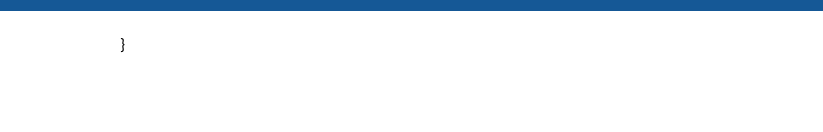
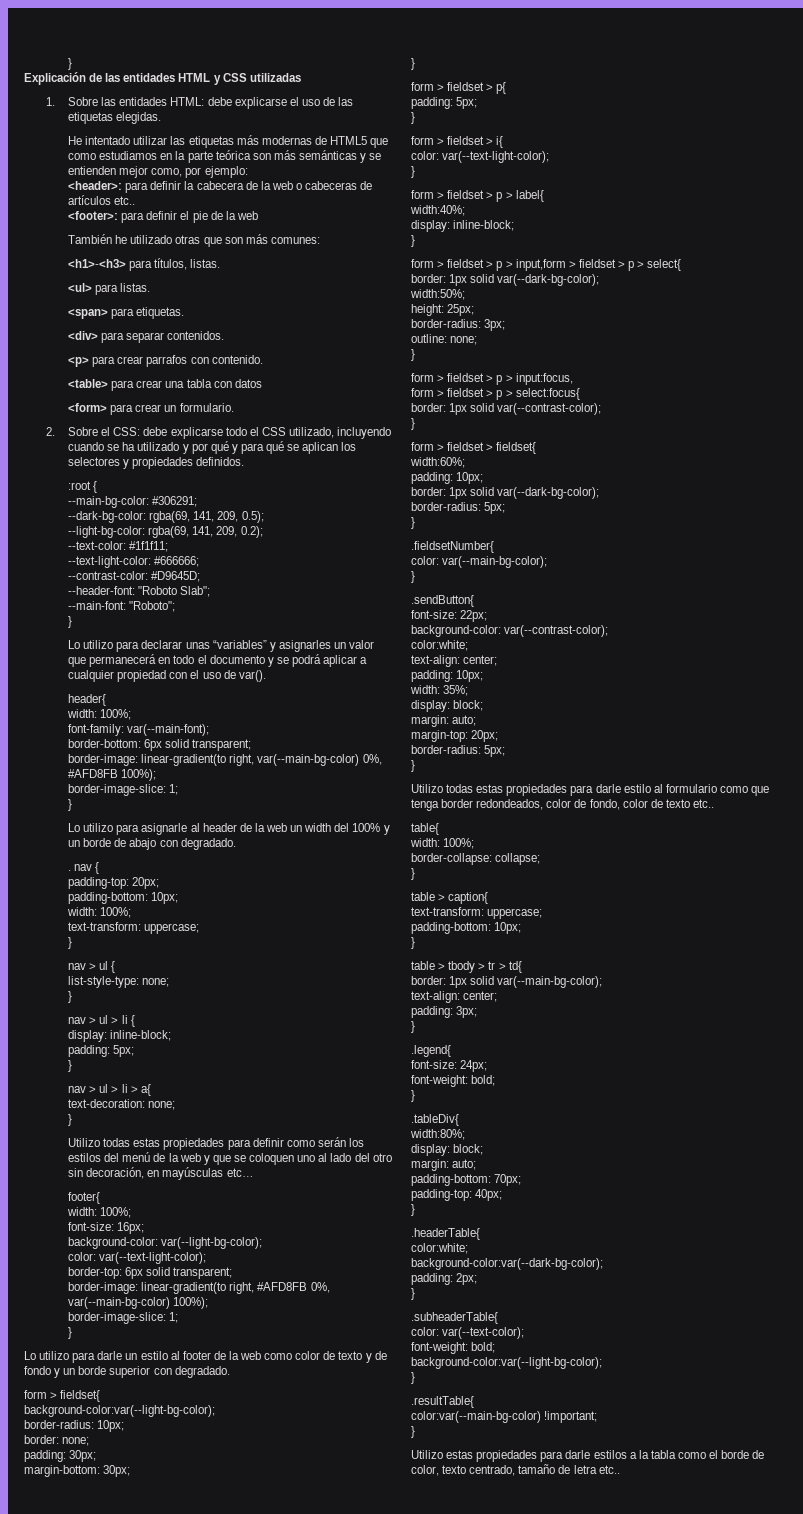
[120,38,126,53] } -> [68,58,73,70] [24,72,301,85] [46,97,354,109] [68,112,162,124] [68,135,389,148] [68,150,382,163] [68,166,248,178] [68,181,373,193] [68,195,136,205] [68,211,258,223] [68,234,320,247] [68,258,221,271] [68,283,151,295] [68,307,185,319] [68,331,225,343] [68,355,263,367] [68,379,262,391] [68,403,234,415] [46,427,392,439] [68,441,357,454] [68,457,245,469] [68,481,98,493] [68,496,198,508] [68,511,264,523] [68,526,263,538] [68,541,169,552] [68,556,200,568] [68,571,201,582] [68,586,211,597] [68,601,176,612] [68,616,73,628] [68,640,375,652] [68,654,368,667] [68,670,266,682] [68,694,107,706] [67,709,132,720] [68,724,210,736] [68,739,252,751] [68,754,382,766] [68,769,157,781] [68,784,179,796] [68,799,73,811] [68,823,390,835] [68,838,236,850] [68,862,100,874] [68,877,160,889] [68,892,179,904] [67,907,132,918] [68,922,200,934] [68,937,73,949] [68,961,116,973] [68,976,170,988] [68,991,73,1003] [68,1015,135,1027] [68,1030,172,1042] [68,1045,135,1057] [68,1060,73,1072] [68,1084,151,1096] [68,1099,176,1110] [68,1114,73,1126] [68,1137,364,1150] [68,1152,392,1165] [68,1167,254,1180] [68,1192,101,1204] [67,1207,132,1218] [68,1222,145,1234] [68,1237,263,1249] [68,1252,207,1264] [68,1267,233,1279] [68,1282,330,1294] [68,1297,209,1309] [68,1312,179,1324] [68,1327,73,1339] [24,1351,387,1363] [24,1366,230,1378] [24,1390,101,1402] [24,1405,215,1417] [24,1420,125,1432] [24,1435,90,1446] [24,1450,97,1462] [24,1465,131,1477] [411,58,415,70] [411,82,507,94] [411,97,478,109] [411,112,415,124] [411,136,504,148] [411,151,550,163] [411,166,415,178] [411,190,544,202] [410,205,465,216] [411,220,515,232] [411,235,415,247] [411,259,682,271] [411,274,600,286] [410,289,465,300] [411,304,475,316] [411,319,506,331] [411,334,478,345] [411,349,415,361] [411,373,573,385] [411,388,580,400] [411,403,602,415] [411,418,415,430] [411,442,537,454] [410,457,465,468] [411,472,484,484] [411,487,600,499] [411,502,506,514] [411,517,415,529] [411,541,494,553] [411,556,548,568] [411,571,415,583] [411,595,474,607] [411,610,488,622] [411,625,609,637] [411,640,468,651] [411,655,498,667] [411,670,484,682] [410,685,469,696] [411,700,484,712] [411,715,477,727] [411,730,499,742] [411,745,506,757] [411,760,415,772] [411,784,770,796] [411,799,714,811] [411,823,439,835] [410,838,475,849] [411,853,541,865] [411,868,415,880] [411,892,489,904] [411,907,543,919] [411,922,522,934] [411,937,415,949] [411,961,522,973] [411,976,603,988] [411,991,498,1003] [411,1006,478,1018] [411,1021,415,1033] [411,1045,451,1057] [411,1060,488,1072] [411,1075,496,1087] [411,1090,415,1102] [411,1114,459,1126] [410,1129,465,1140] [411,1144,484,1156] [411,1159,477,1171] [411,1174,522,1186] [411,1189,503,1201] [411,1204,415,1216] [411,1228,480,1240] [411,1243,468,1254] [411,1258,603,1270] [411,1273,478,1285] [411,1288,415,1300] [411,1312,498,1324] [411,1327,525,1339] [411,1342,496,1354] [411,1357,602,1369] [411,1372,415,1384] [411,1396,474,1408] [411,1411,598,1423] [411,1426,415,1438] [411,1450,765,1462] [411,1464,620,1476] } // Explicación de las entidades HTML y CSS utilizadas // 1. Sobre las entidades HTML: debe explicarse el uso de las etiquetas elegidas. // He intentado utilizar las etiquetas más modernas de HTML5 que como estudiamos en la parte teórica son más semánticas y se entienden mejor como, por ejemplo: // <header>: para definir la cabecera de la web o cabeceras de artículos etc.. // <footer>: para definir el pie de la web // También he utilizado otras que son más comunes: // <h1>-<h3> para títulos, listas. // <ul> para listas. // <span> para etiquetas. // <div> para separar contenidos. // <p> para crear parrafos con contenido. // <table> para crear una tabla con datos // <form> para crear un formulario. // 2. Sobre el CSS: debe explicarse todo el CSS utilizado, incluyendo cuando se ha utilizado y por qué y para qué se aplican los selectores y propiedades definidos. // :root { // --main-bg-color: #306291; // --dark-bg-color: rgba(69, 141, 209, 0.5); // --light-bg-color: rgba(69, 141, 209, 0.2); // --text-color: #1f1f11; // --text-light-color: #666666; // --contrast-color: #D9645D; // --header-font: "Roboto Slab"; // --main-font: "Roboto"; // } // Lo utilizo para declarar unas “variables” y asignarles un valor que permanecerá en todo el documento y se podrá aplicar a cualquier propiedad con el uso de var(). // header{ // width: 100%; // font-family: var(--main-font); // border-bottom: 6px solid transparent; // border-image: linear-gradient(to right, var(--main-bg-color) 0%, #AFD8FB 100%); // border-image-slice: 1; // } // Lo utilizo para asignarle al header de la web un width del 100% y un borde de abajo con degradado. // . nav { // padding-top: 20px; // padding-bottom: 10px; // width: 100%; // text-transform: uppercase; // } // nav > ul { // list-style-type: none; // } // nav > ul > li { // display: inline-block; // padding: 5px; // } // nav > ul > li > a{ // text-decoration: none; // } // Utilizo todas estas propiedades para definir como serán los estilos del menú de la web y que se coloquen uno al lado del otro sin decoración, en mayúsculas etc… // footer{ // width: 100%; // font-size: 16px; // background-color: var(--light-bg-color); // color: var(--text-light-color); // border-top: 6px solid transparent; // border-image: linear-gradient(to right, #AFD8FB 0%, var(--main-bg-color) 100%); // border-image-slice: 1; // } // Lo utilizo para darle un estilo al footer de la web como color de texto y de fondo y un borde superior con degradado. // form > fieldset{ // background-color:var(--light-bg-color); // border-radius: 10px; // border: none; // padding: 30px; // margin-bottom: 30px; // } // form > fieldset > p{ // padding: 5px; // } // form > fieldset > i{ // color: var(--text-light-color); // } // form > fieldset > p > label{ // width:40%; // display: inline-block; // } // form > fieldset > p > input,form > fieldset > p > select{ // border: 1px solid var(--dark-bg-color); // width:50%; // height: 25px; // border-radius: 3px; // outline: none; // } // form > fieldset > p > input:focus, // form > fieldset > p > select:focus{ // border: 1px solid var(--contrast-color); // } // form > fieldset > fieldset{ // width:60%; // padding: 10px; // border: 1px solid var(--dark-bg-color); // border-radius: 5px; // } // .fieldsetNumber{ // color: var(--main-bg-color); // } // .sendButton{ // font-size: 22px; // background-color: var(--contrast-color); // color:white; // text-align: center; // padding: 10px; // width: 35%; // display: block; // margin: auto; // margin-top: 20px; // border-radius: 5px; // } // Utilizo todas estas propiedades para darle estilo al formulario como que tenga border redondeados, color de fondo, color de texto etc.. // table{ // width: 100%; // border-collapse: collapse; // } // table > caption{ // text-transform: uppercase; // padding-bottom: 10px; // } // table > tbody > tr > td{ // border: 1px solid var(--main-bg-color); // text-align: center; // padding: 3px; // } // .legend{ // font-size: 24px; // font-weight: bold; // } // .tableDiv{ // width:80%; // display: block; // margin: auto; // padding-bottom: 70px; // padding-top: 40px; // } // .headerTable{ // color:white; // background-color:var(--dark-bg-color); // padding: 2px; // } // .subheaderTable{ // color: var(--text-color); // font-weight: bold; // background-color:var(--light-bg-color); // } // .resultTable{ // color:var(--main-bg-color) !important; // } // Utilizo estas propiedades para darle estilos a la tabla como el borde de color, texto centrado, tamaño de letra etc..

